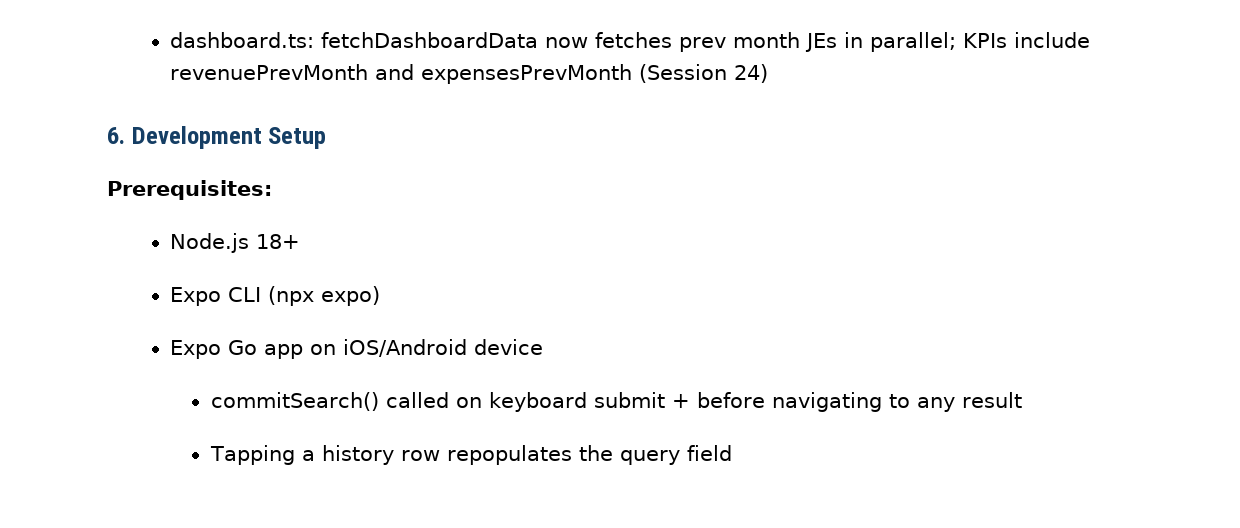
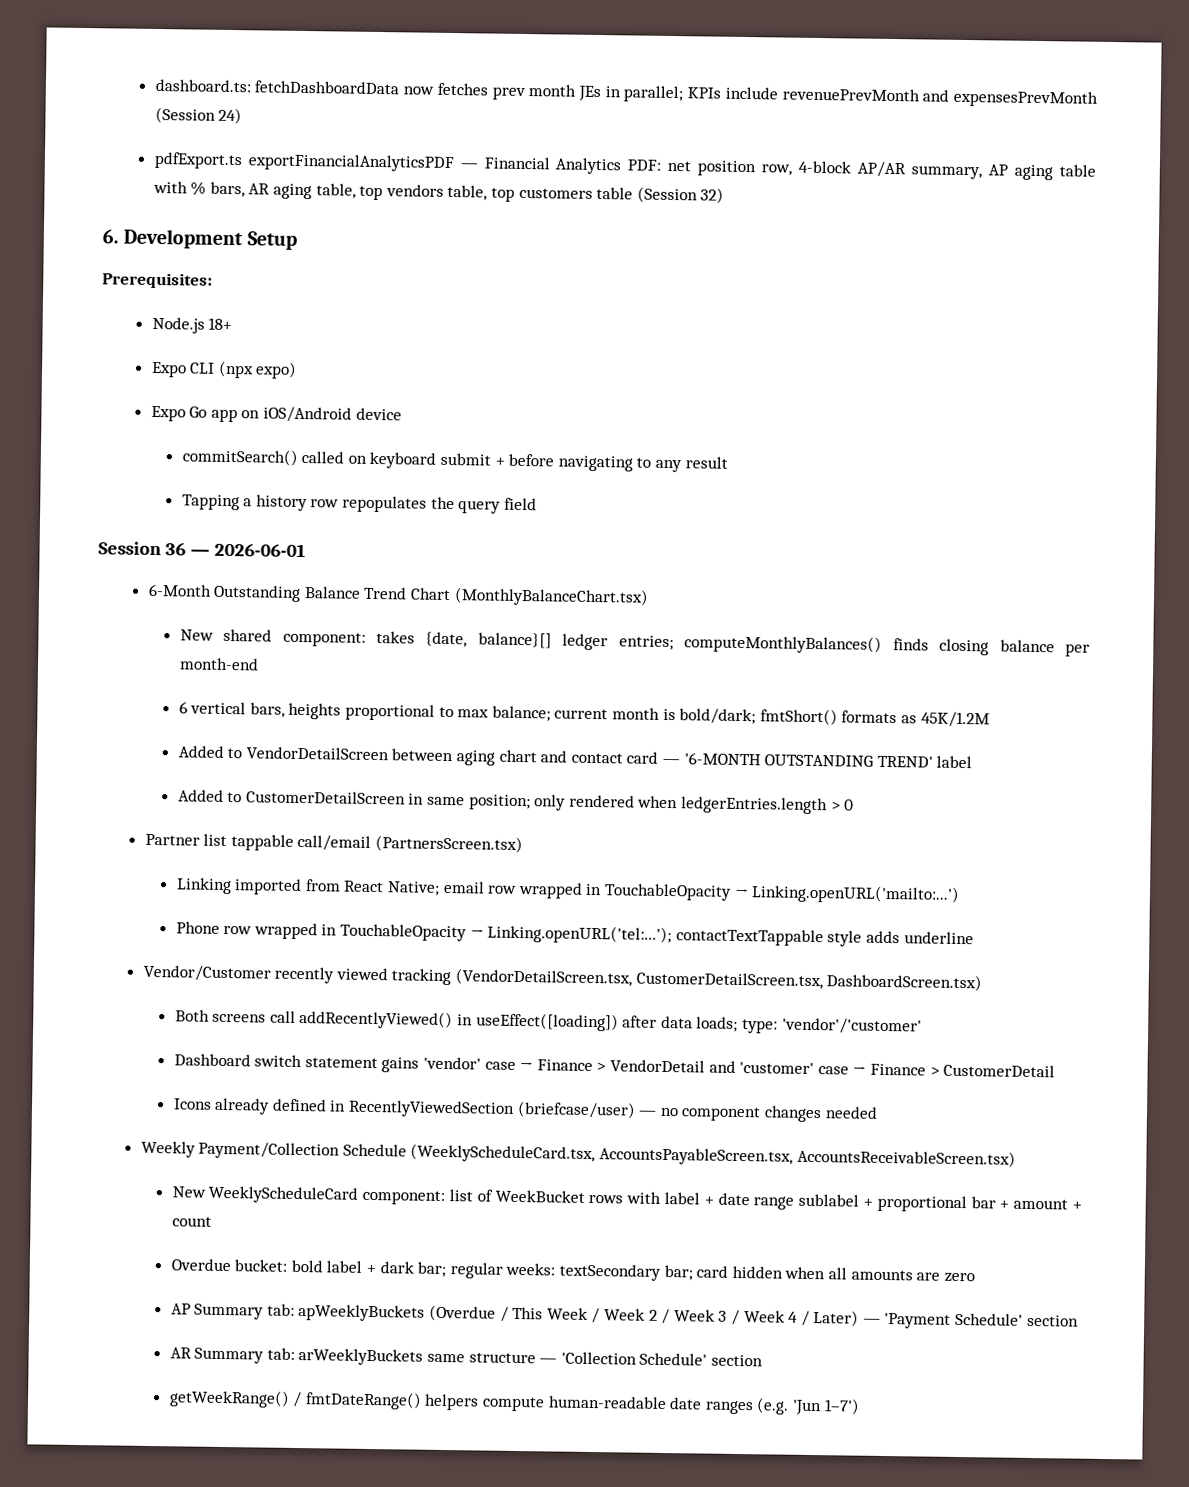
(769, 73) none -> [153,151,1097,181] [152,180,725,204] // pdfExport.ts exportFinancialAnalyticsPDF — Financial Analytics PDF: net position row, 4-block AP/AR summary, AP aging table with % bars, AR aging table, top vendors table, top customers table (Session 32)
(732, 453) none -> [98,541,306,558] [147,583,649,607] [179,628,1090,657] [178,657,259,671] [178,701,990,728] [177,745,973,769] [177,789,855,815] [144,833,524,854] [175,877,961,904] [175,921,974,947] [142,964,983,992] [174,1009,922,1035] [173,1053,1056,1078] [172,1097,878,1123] [140,1140,1016,1168] [171,1185,1082,1213] [171,1216,212,1227] [170,1258,975,1283] [170,1303,1079,1329] [169,1347,763,1367] [168,1389,860,1416] // Session 36 — 2026-06-01 // 6-Month Outstanding Balance Trend Chart (MonthlyBalanceChart.tsx) // New shared component: takes {date, balance}[] ledger entries; computeMonthlyBalances() finds closing balance per month-end // 6 vertical bars, heights proportional to max balance; current month is bold/dark; fmtShort() formats as 45K/1.2M // Added to VendorDetailScreen between aging chart and contact card — '6-MONTH OUTSTANDING TREND' label // Added to CustomerDetailScreen in same position; only rendered when ledgerEntries.length > 0 // Partner list tappable call/email (PartnersScreen.tsx) // Linking imported from React Native; email row wrapped in TouchableOpacity → Linking.openURL('mailto:...') // Phone row wrapped in TouchableOpacity → Linking.openURL('tel:...'); contactTextTappable style adds underline // Vendor/Customer recently viewed tracking (VendorDetailScreen.tsx, CustomerDetailScreen.tsx, DashboardScreen.tsx) // Both screens call addRecentlyViewed() in useEffect([loading]) after data loads; type: 'vendor'/'customer' // Dashboard switch statement gains 'vendor' case → Finance > VendorDetail and 'customer' case → Finance > CustomerDetail // Icons already defined in RecentlyViewedSection (briefcase/user) — no component changes needed // Weekly Payment/Collection Schedule (WeeklyScheduleCard.tsx, AccountsPayableScreen.tsx, AccountsReceivableScreen.tsx) // New WeeklyScheduleCard component: list of WeekBucket rows with label + date range sublabel + proportional bar + amount + count // Overdue bucket: bold label + dark bar; regular weeks: textSecondary bar; card hidden when all amounts are zero // AP Summary tab: apWeeklyBuckets (Overdue / This Week / Week 2 / Week 3 / Week 4 / Later) — 'Payment Schedule' section // AR Summary tab: arWeeklyBuckets same structure — 'Collection Schedule' section // getWeekRange() / fmtDateRange() helpers compute human-readable date ranges (e.g. 'Jun 1–7')

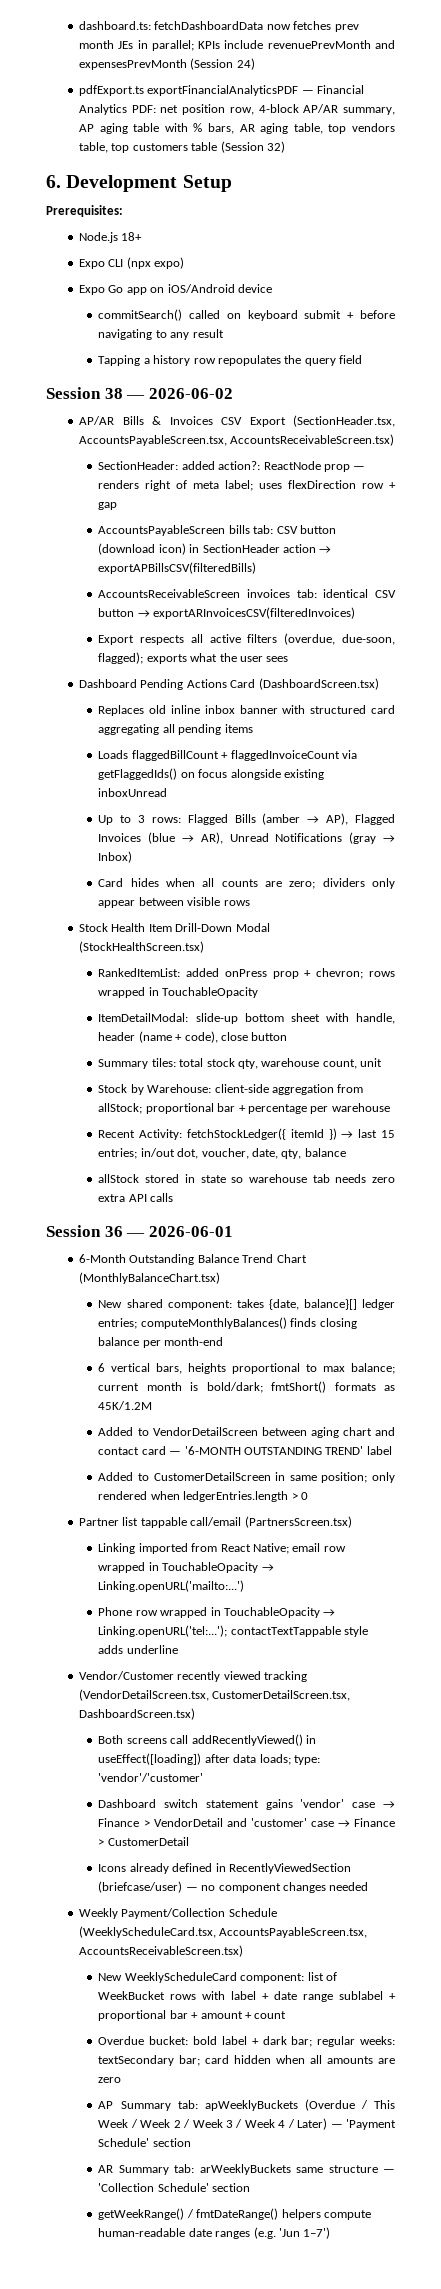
(537, 504) none -> [46,387,233,399] [79,415,395,427] [79,434,395,446] [98,461,366,472] [98,480,396,491] [98,502,118,510] [98,525,336,536] [98,543,332,555] [98,562,257,574] [98,589,396,598] [98,607,356,619] [98,633,395,645] [98,652,289,664] [79,678,379,690] [98,705,395,716] [98,724,253,735] [98,750,357,761] [98,768,324,780] [98,788,168,797] [98,813,395,825] [98,832,395,844] [98,851,133,863] [98,878,395,889] [98,897,250,908] [79,923,270,932] [79,941,205,953] [98,968,395,979] [98,987,259,998] [98,1013,395,1024] [98,1031,288,1043] [98,1058,383,1069] [98,1084,364,1095] [98,1103,390,1114] [98,1128,395,1140] [98,1148,346,1159] [98,1174,395,1183] [98,1193,174,1202] // Session 38 — 2026-06-02 // AP/AR Bills & Invoices CSV Export (SectionHeader.tsx, AccountsPayableScreen.tsx, AccountsReceivableScreen.tsx) // SectionHeader: added action?: ReactNode prop — renders right of meta label; uses flexDirection row + gap // AccountsPayableScreen bills tab: CSV button (download icon) in SectionHeader action → exportAPBillsCSV(filteredBills) // AccountsReceivableScreen invoices tab: identical CSV button → exportARInvoicesCSV(filteredInvoices) // Export respects all active filters (overdue, due-soon, flagged); exports what the user sees // Dashboard Pending Actions Card (DashboardScreen.tsx) // Replaces old inline inbox banner with structured card aggregating all pending items // Loads flaggedBillCount + flaggedInvoiceCount via getFlaggedIds() on focus alongside existing inboxUnread // Up to 3 rows: Flagged Bills (amber → AP), Flagged Invoices (blue → AR), Unread Notifications (gray → Inbox) // Card hides when all counts are zero; dividers only appear between visible rows // Stock Health Item Drill-Down Modal (StockHealthScreen.tsx) // RankedItemList: added onPress prop + chevron; rows wrapped in TouchableOpacity // ItemDetailModal: slide-up bottom sheet with handle, header (name + code), close button // Summary tiles: total stock qty, warehouse count, unit // Stock by Warehouse: client-side aggregation from allStock; proportional bar + percentage per warehouse // Recent Activity: fetchStockLedger({ itemId }) → last 15 entries; in/out dot, voucher, date, qty, balance // allStock stored in state so warehouse tab needs zero extra API calls

